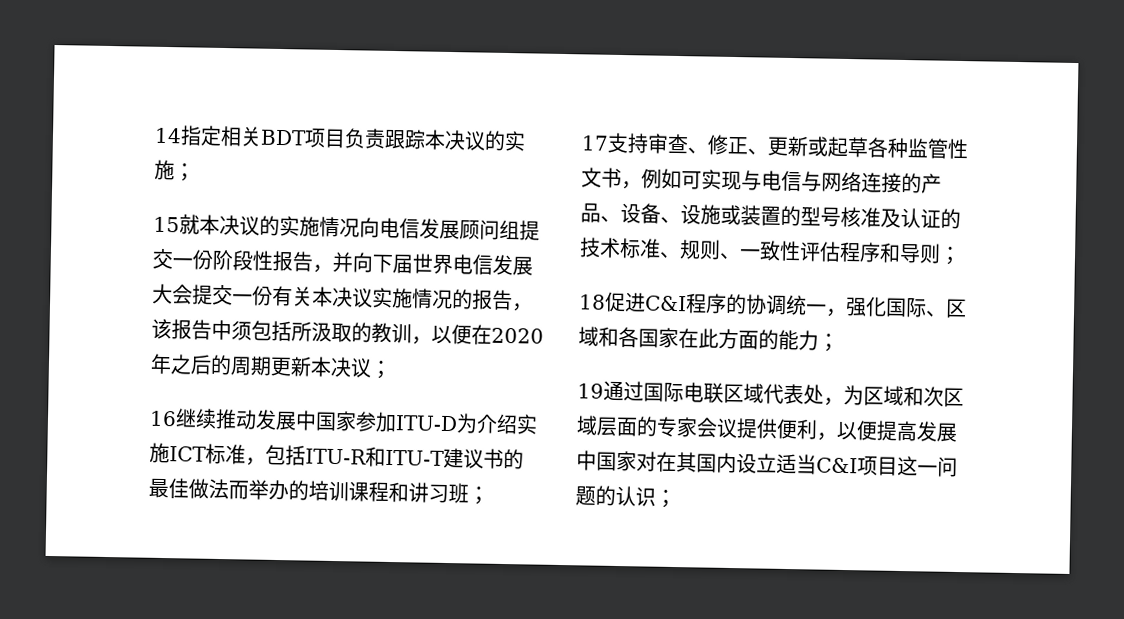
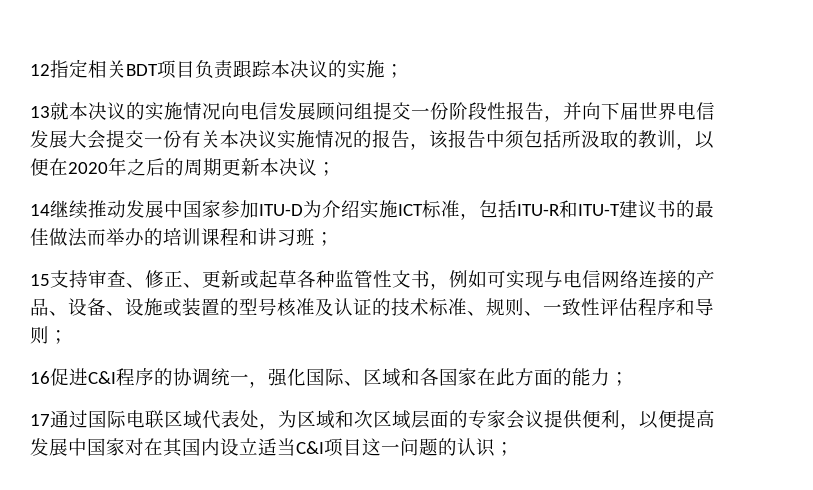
[154,127,182,144] 14 -> [30,64,50,76] 12
[153,216,180,233] 15 -> [30,106,50,118] 13
[149,410,177,427] 16 -> [30,204,50,216] 14
[581,135,609,151] 17 -> [30,274,50,286] 15
[801,171,822,192] 与 -> (601, 279) none
[579,294,606,310] 18 -> [30,371,50,384] 16
[577,383,604,399] 19 -> [30,414,50,426] 17

